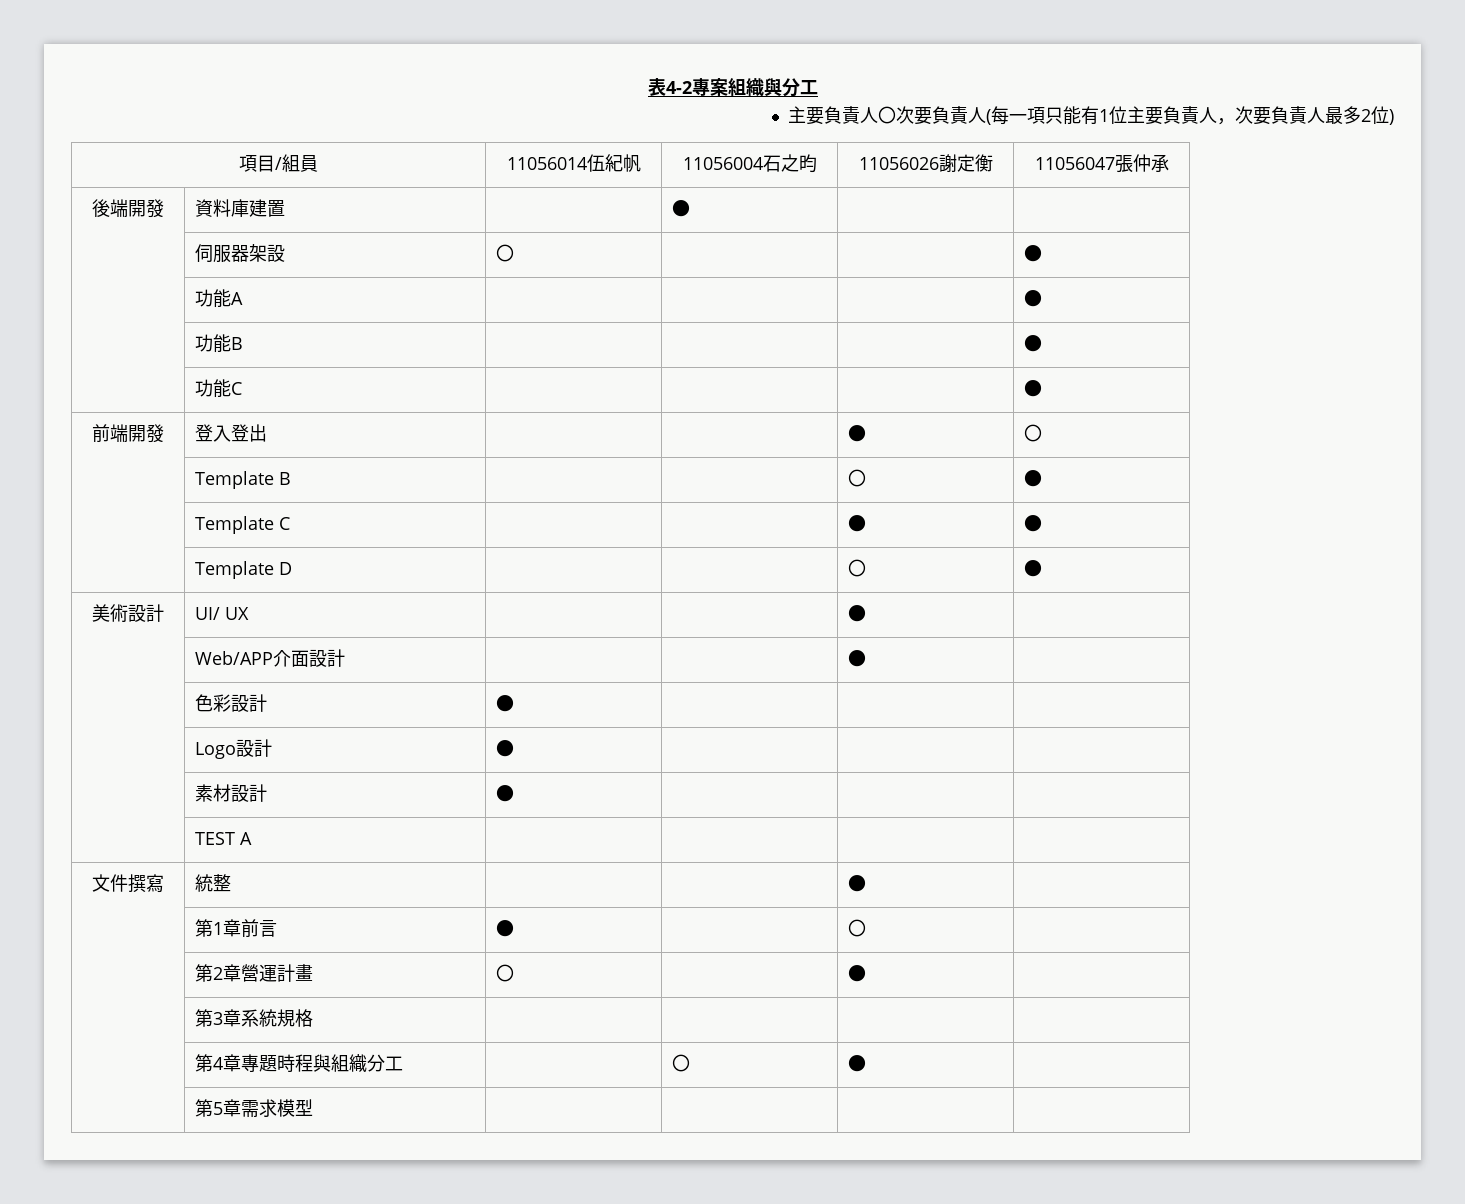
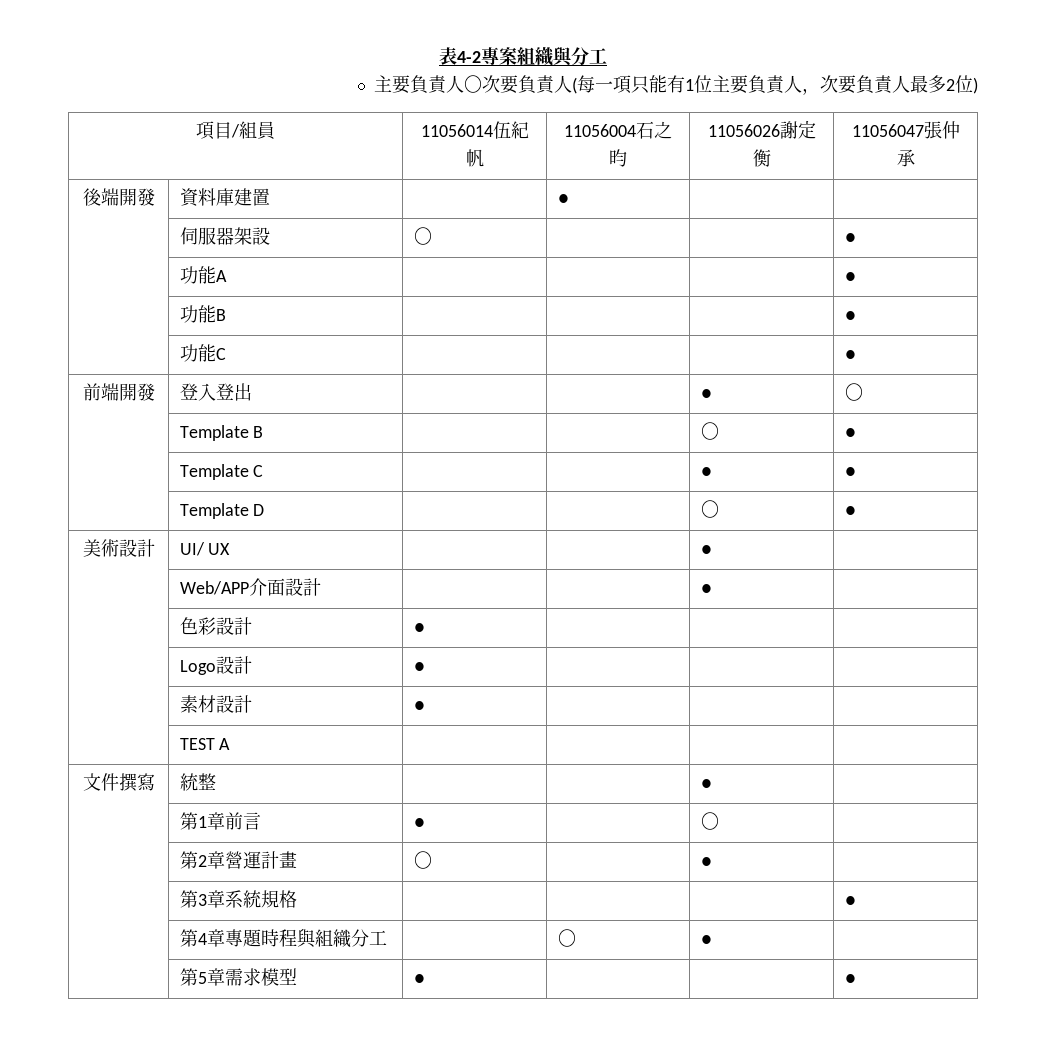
(314, 1018) none -> [844,896,856,906] ●
(314, 1107) | | | -> [413,974,425,984] [844,974,856,984] ● | | | ●

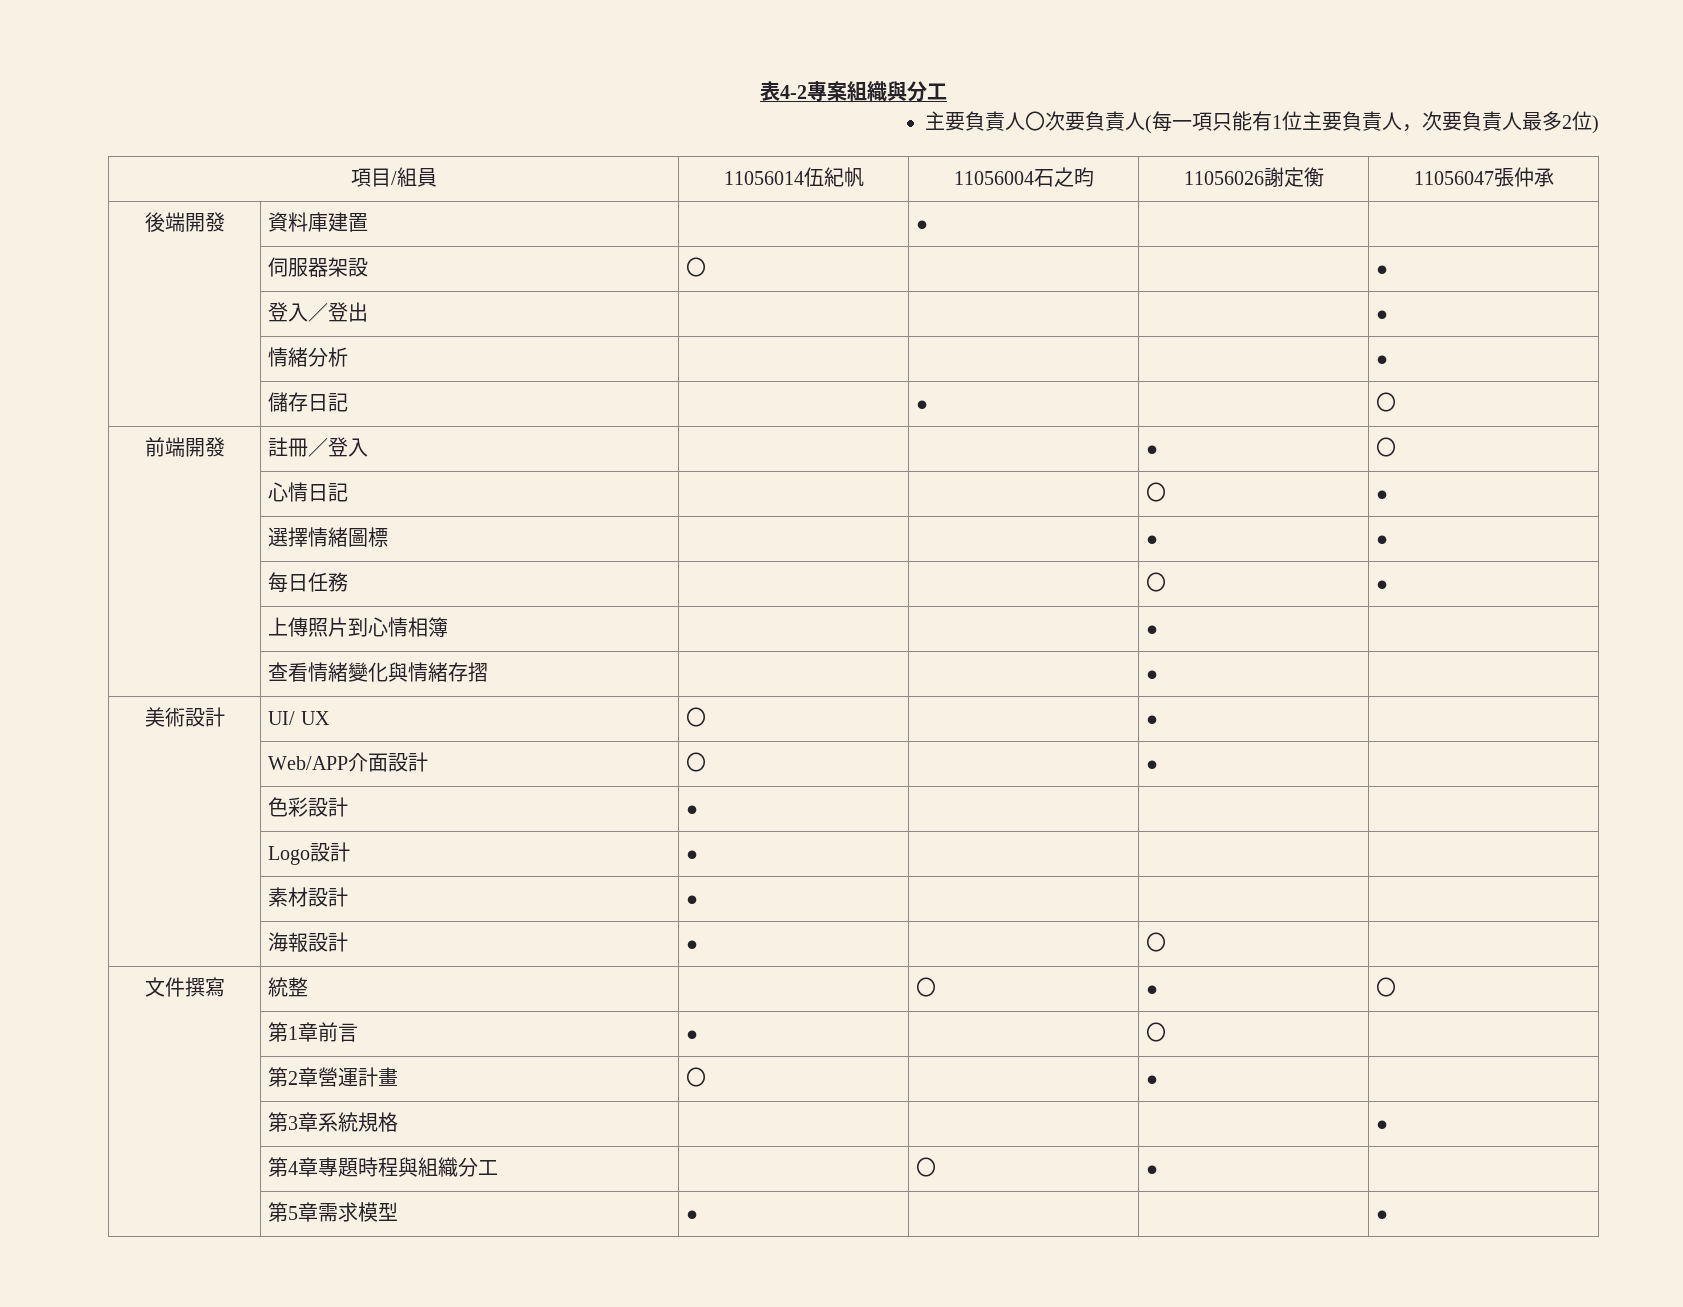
[179,266,227,284] [844,272,856,282] [179,305,226,323] [844,311,856,321] [179,344,226,362] [844,350,856,360] 功能A | | | | ● // | 功能B | | | | ● // | 功能C | | | | ● -> [268,302,369,322] [1376,310,1389,320] [268,347,349,367] [1376,355,1389,365] [268,392,349,412] [916,400,929,410] [1376,392,1397,412] 登入／登出 | | | | ● // | 情緒分析 | | | | ● // | 儲存日記 | | ● | | 〇
[179,383,252,401] [700,389,712,399] [844,383,863,401] [179,425,264,441] [700,422,719,440] [844,428,856,438] [179,464,264,480] 登入登出 | | | ● | 〇 // | Template B | | | 〇 | ● // | Template C -> [268,437,369,457] [1146,445,1159,455] [1376,437,1397,457] [268,482,349,502] [1146,482,1167,502] [1376,490,1389,500] [268,527,389,547] 註冊／登入 | | | ● | 〇 // | 心情日記 | | | 〇 | ● // | 選擇情緒圖標
[179,503,265,519] [700,500,719,518] [844,506,856,516] Template D | | | 〇 | ● -> [268,572,349,593] [1146,572,1167,592] [1376,580,1389,590] [268,617,449,637] [1146,625,1159,635] [268,662,489,682] [1146,670,1159,680] 每日任務 | | | 〇 | ● // | 上傳照片到心情相簿 | | | ● | // | 查看情緒變化與情緒存摺 | | | ● |
(231, 549) none -> [686,707,707,727] 〇
(321, 587) none -> [686,752,707,772] 〇
[179,738,231,750] TEST A | | | -> [268,932,349,953] [686,940,699,950] [1146,932,1167,952] 海報設計 | ● | | 〇
[700,779,712,789] | ● | -> [916,977,937,997] [1146,985,1159,995] [1376,977,1397,997] 〇 | ● | 〇

